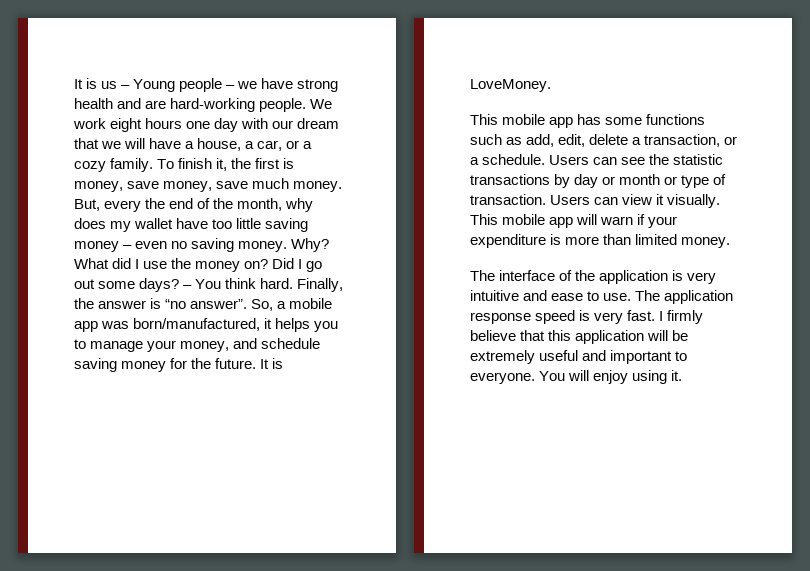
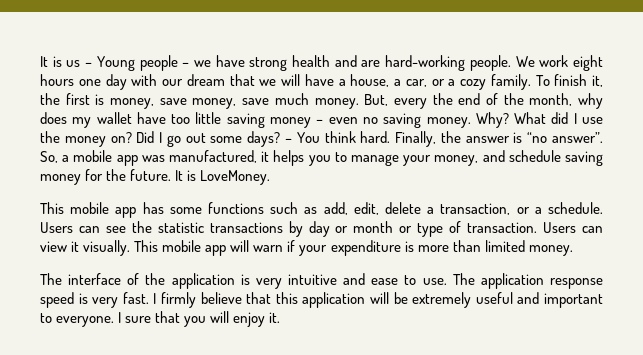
[133,318,261,331] born/manufactured, -> [169,150,257,163] manufactured,
[539,371,566,381] You -> [118,311,207,327] I sure that you
[632,370,668,384] using -> (266, 319) none

